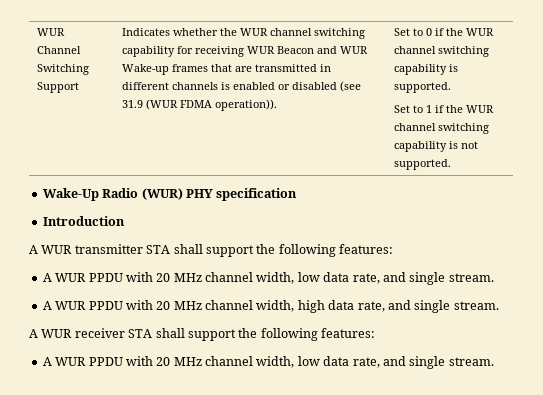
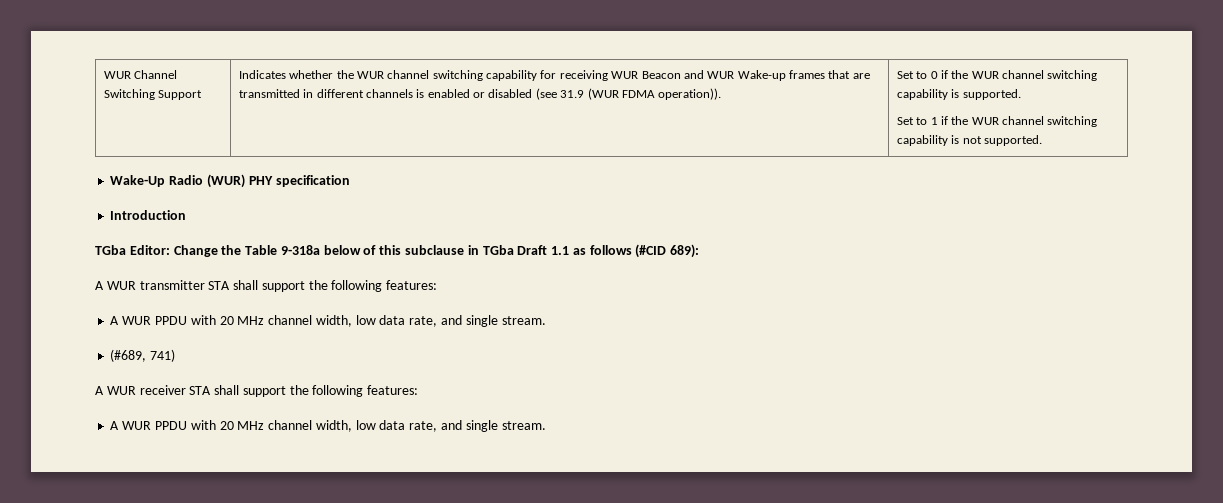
(125, 221) none -> [95,244,700,258] // TGba Editor: Change the Table 9-318a below of this subclause in TGba Draft 1.1 as follows (#CID 689):
[42,300,499,313] A WUR PPDU with 20 MHz channel width, high data rate, and single stream. -> [110,349,176,362] (#689, 741)

